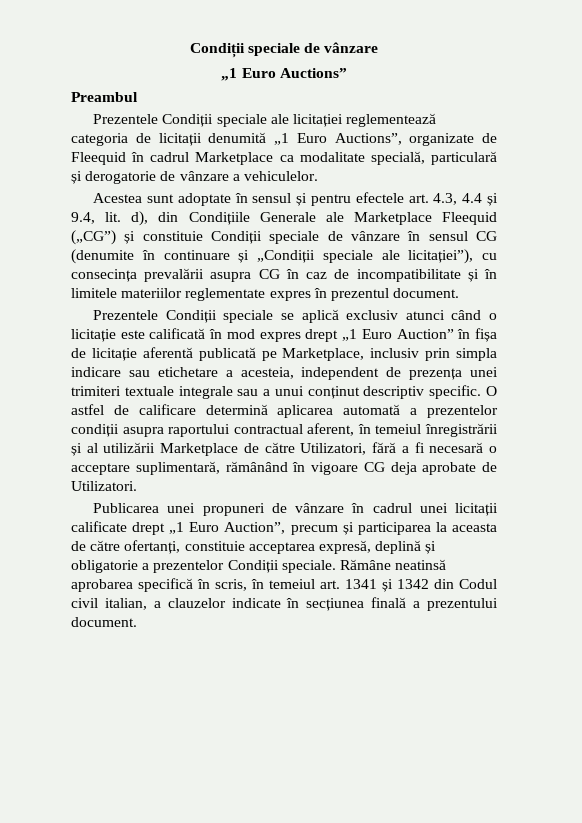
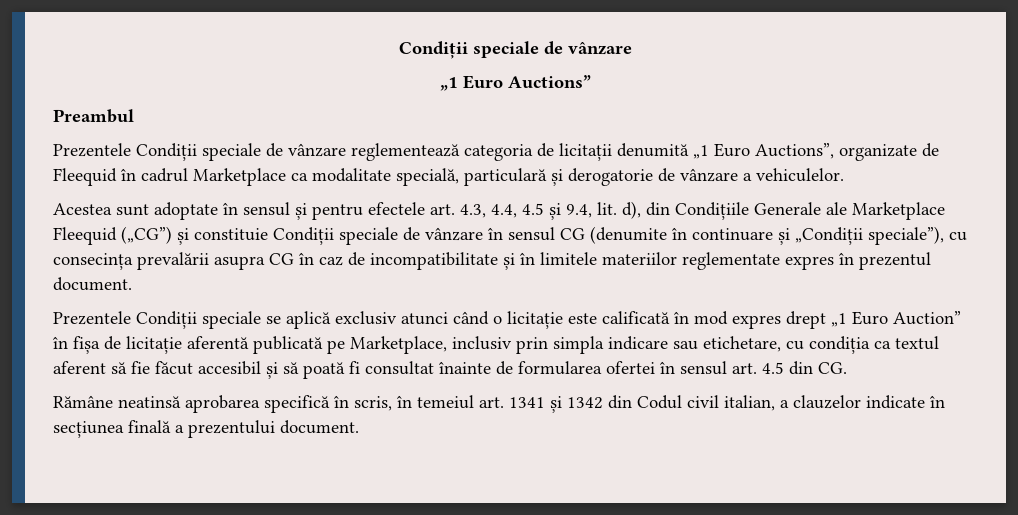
[270,114,343,127] ale licitației -> [266,143,346,157] de vânzare
[462,193,483,203] 4.4 -> [491,203,544,218] 4.4, 4.5
[322,249,474,264] speciale ale licitației”), -> [868,226,944,245] speciale”),
[157,367,498,380] [71,385,497,399] [71,404,498,418] [71,423,498,437] [71,442,498,456] [71,461,497,475] [71,481,137,491] [93,503,499,516] [71,521,497,535] [71,540,437,554] [71,560,336,573] etichetare a acesteia, independent de prezența unei trimiteri textuale integrale sau a unui conținut descriptiv specific. O astfel de calificare determină aplicarea automată a prezentelor condiții asupra raportului contractual aferent, în temeiul înregistrării și al utilizării Marketplace de către Utilizatori, fără a fi necesară o acceptare suplimentară, rămânând în vigoare CG deja aprobate de Utilizatori. // Publicarea unei propuneri de vânzare în cadrul unei licitații calificate drept „1 Euro Auction”, precum și participarea la aceasta de către ofertanți, constituie acceptarea expresă, deplină și obligatorie a prezentelor Condiții speciale. -> [703,336,939,354] [53,361,847,379] etichetare, cu condiția ca textul aferent să fie făcut accesibil și să poată fi consultat înainte de formularea ofertei în sensul art. 4.5 din CG. //

